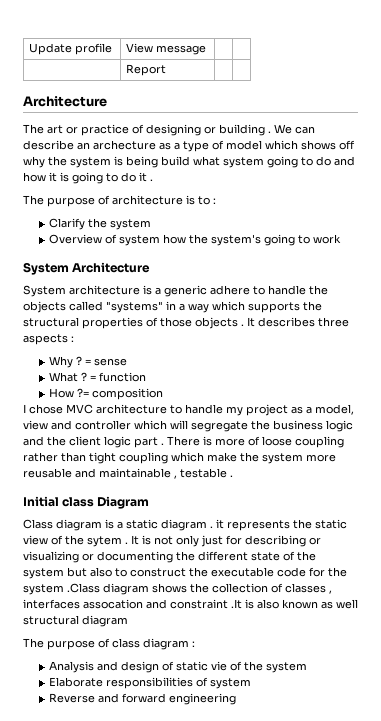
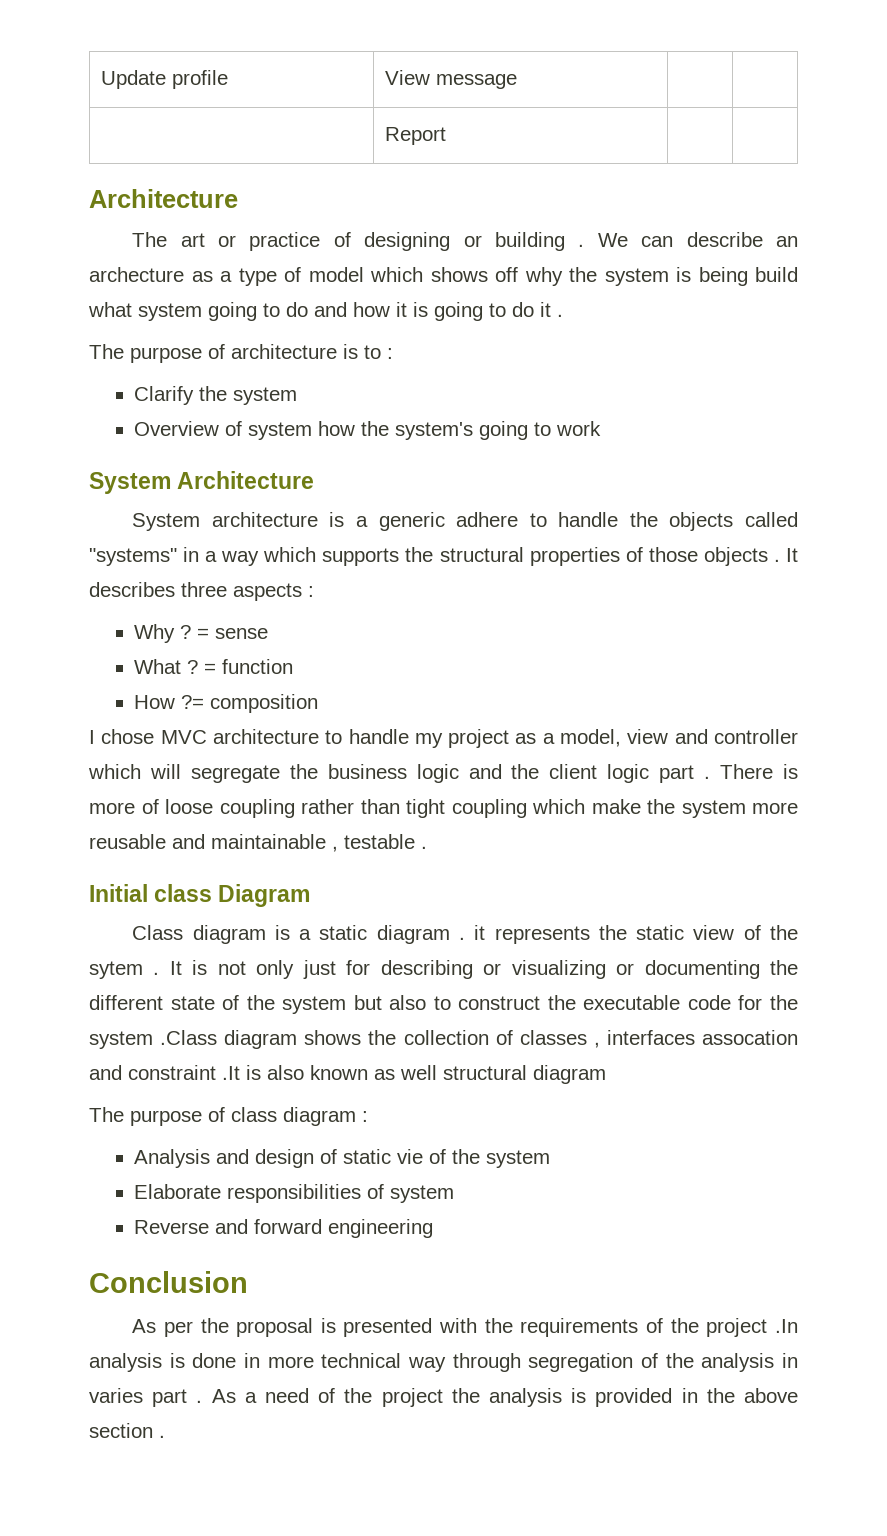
(236, 699) none -> [89,1271,248,1293] [132,1318,799,1337] [89,1353,798,1372] [89,1388,798,1407] [89,1423,165,1438] // Conclusion // As per the proposal is presented with the requirements of the project .In analysis is done in more technical way through segregation of the analysis in varies part . As a need of the project the analysis is provided in the above section .

